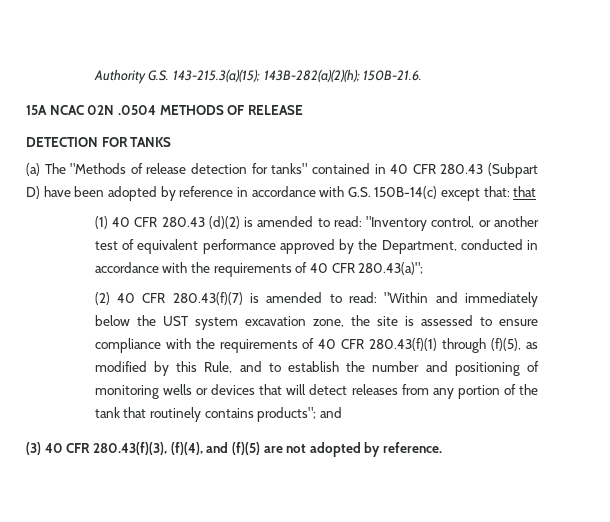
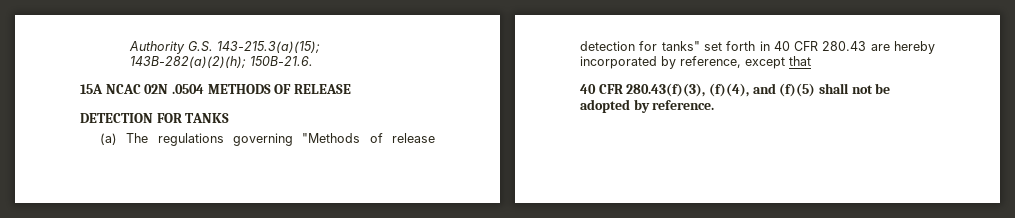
(66, 168) none -> [157,133,293,146] regulations governing
[311,163,370,174] contained -> [703,41,756,51] set forth
[488,163,539,178] [26,186,537,201] [94,216,540,231] [94,239,538,254] [94,262,424,277] [94,292,538,307] [94,315,538,330] [94,338,538,353] [94,361,539,376] [94,384,538,399] [94,407,343,422] [26,442,41,455] (Subpart D) have been adopted by reference in accordance with G.S. 150B-14(c) except that: that // (1) 40 CFR 280.43 (d)(2) is amended to read: "Inventory control, or another test of equivalent performance approved by the Department, conducted in accordance with the requirements of 40 CFR 280.43(a)"; // (2) 40 CFR 280.43(f)(7) is amended to read: "Within and immediately below the UST system excavation zone, the site is assessed to ensure compliance with the requirements of 40 CFR 280.43(f)(1) through (f)(5), as modified by this Rule, and to establish the number and positioning of monitoring wells or devices that will detect releases from any portion of the tank that routinely contains products"; and // (3) -> [870,41,935,54] [580,56,811,69] are hereby incorporated by reference, except that //
[263,444,307,453] are not -> [818,83,891,94] shall not be

